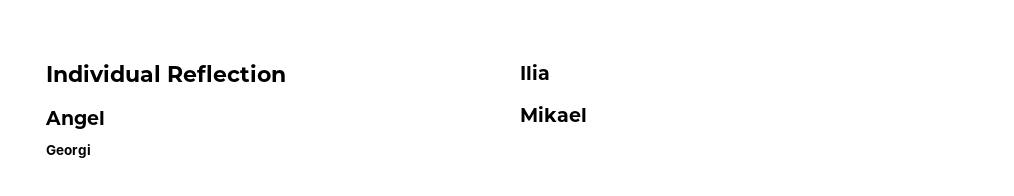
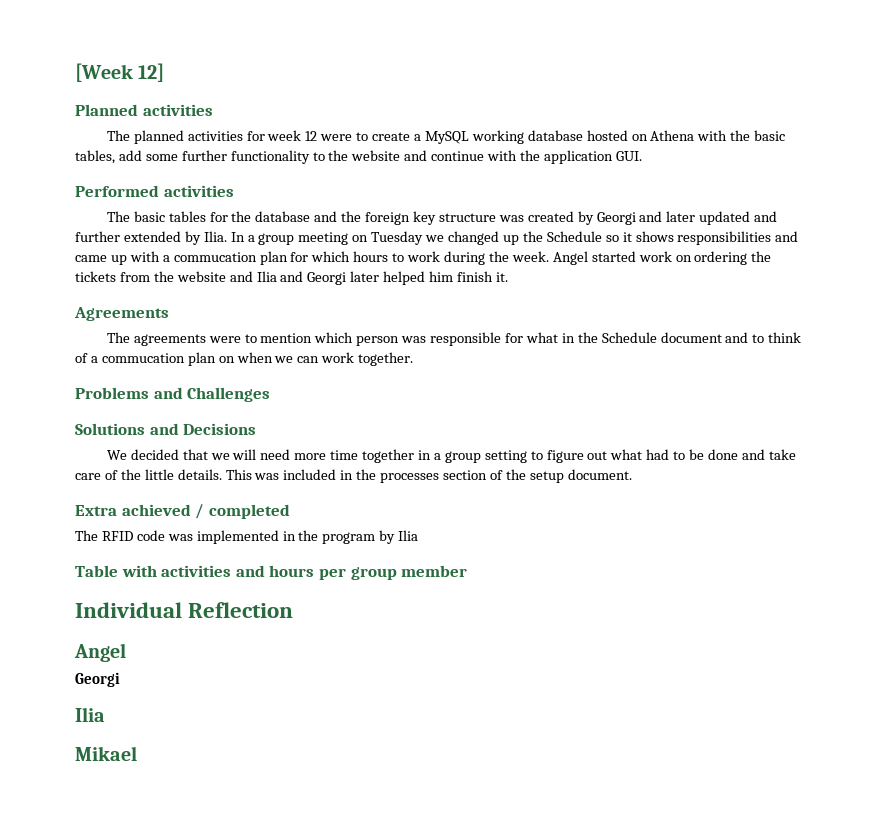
(46, 73) none -> [75,63,165,82] [75,104,213,116] [106,130,786,144] [75,150,642,164] [75,185,234,197] [106,211,778,225] [75,231,799,245] [75,251,772,265] [75,271,508,285] [74,307,169,321] [106,332,802,346] [75,352,414,366] [75,387,271,402] [75,423,257,435] [106,449,796,463] [75,469,632,483] [75,504,290,519] [75,530,419,544] [75,565,468,580] [Week 12] // Planned activities // The planned activities for week 12 were to create a MySQL working database hosted on Athena with the basic tables, add some further functionality to the website and continue with the application GUI. // Performed activities // The basic tables for the database and the foreign key structure was created by Georgi and later updated and further extended by Ilia. In a group meeting on Tuesday we changed up the Schedule so it shows responsibilities and came up with a commucation plan for which hours to work during the week. Angel started work on ordering the tickets from the website and Ilia and Georgi later helped him finish it. // Agreements // The agreements were to mention which person was responsible for what in the Schedule document and to think of a commucation plan on when we can work together. // Problems and Challenges // Solutions and Decisions // We decided that we will need more time together in a group setting to figure out what had to be done and take care of the little details. This was included in the processes section of the setup document. // Extra achieved / completed // The RFID code was implemented in the program by Ilia // Table with activities and hours per group member //

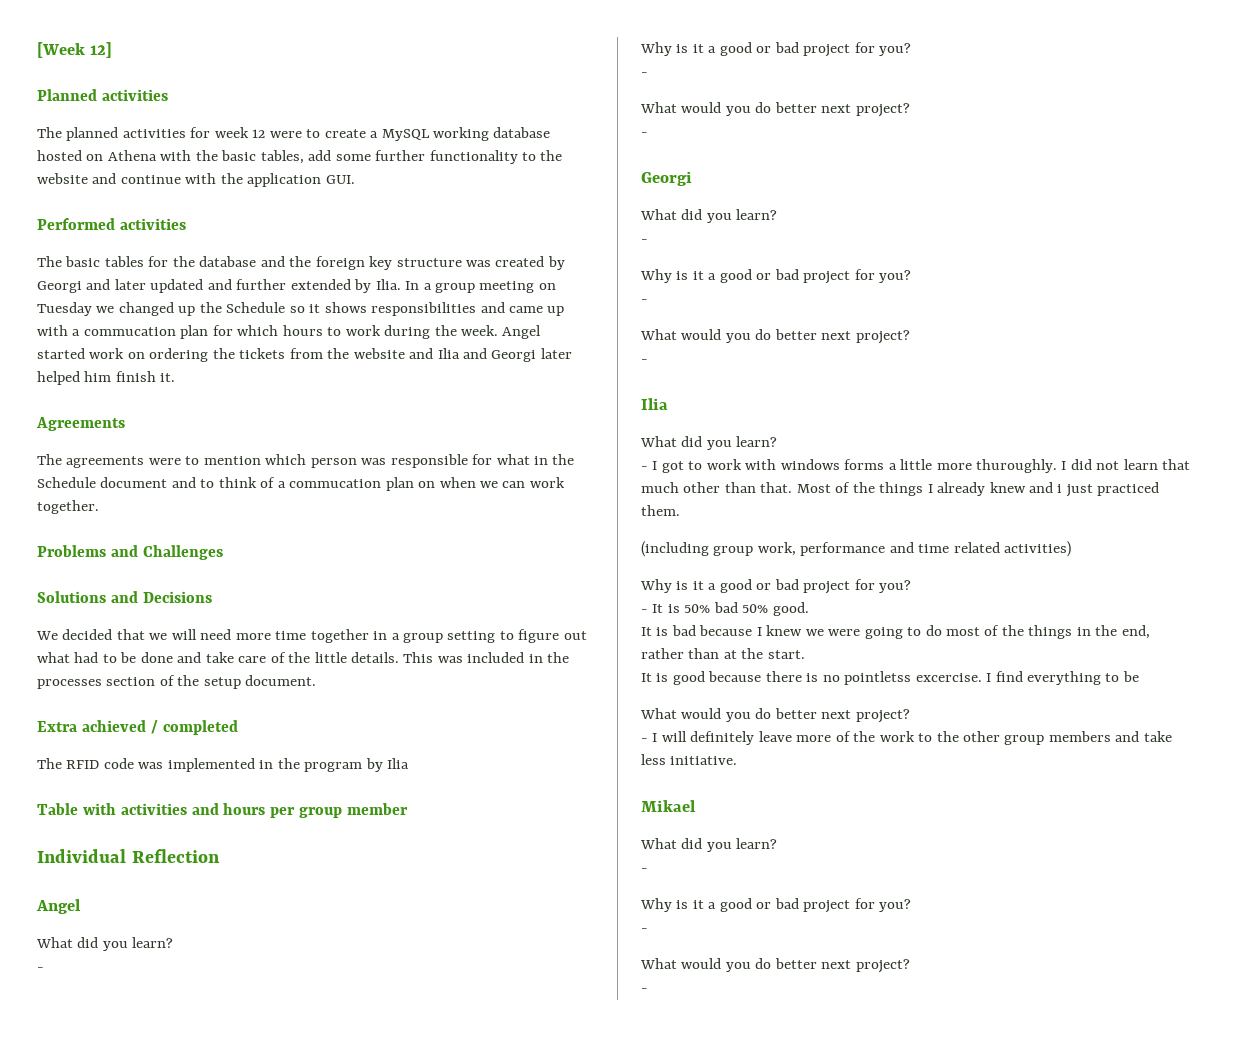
[75,672,120,687] [75,707,105,722] [75,746,137,761] Georgi // Ilia // Mikael -> [36,937,174,951] [37,967,44,971] [640,42,912,57] [641,72,648,76] [640,102,910,117] [641,132,648,136] [641,171,692,186] [640,209,778,223] [641,239,648,243] [640,269,912,284] [641,299,648,303] [640,329,910,344] [641,359,648,363] [641,398,668,410] [640,436,778,450] [641,459,1191,473] [641,482,1160,497] [641,505,680,516] [641,541,1072,557] [640,579,912,594] [641,602,809,616] [641,625,1150,639] [641,648,805,659] [641,671,1139,685] [640,708,910,723] [641,731,1172,745] [641,754,738,765] [641,800,696,812] [640,838,778,852] [641,868,648,872] [640,898,912,913] [641,928,648,932] [640,958,910,973] [641,988,648,992] What did you learn? // - // Why is it a good or bad project for you? // - // What would you do better next project? // - // Georgi // What did you learn? // - // Why is it a good or bad project for you? // - // What would you do better next project? // - // Ilia // What did you learn? // - I got to work with windows forms a little more thuroughly. I did not learn that much other than that. Most of the things I already knew and i just practiced them. // (including group work, performance and time related activities) // Why is it a good or bad project for you? // - It is 50% bad 50% good. // It is bad because I knew we were going to do most of the things in the end, rather than at the start. // It is good because there is no pointletss excercise. I find everything to be // What would you do better next project? // - I will definitely leave more of the work to the other group members and take less initiative. // Mikael // What did you learn? // - // Why is it a good or bad project for you? // - // What would you do better next project? // -

